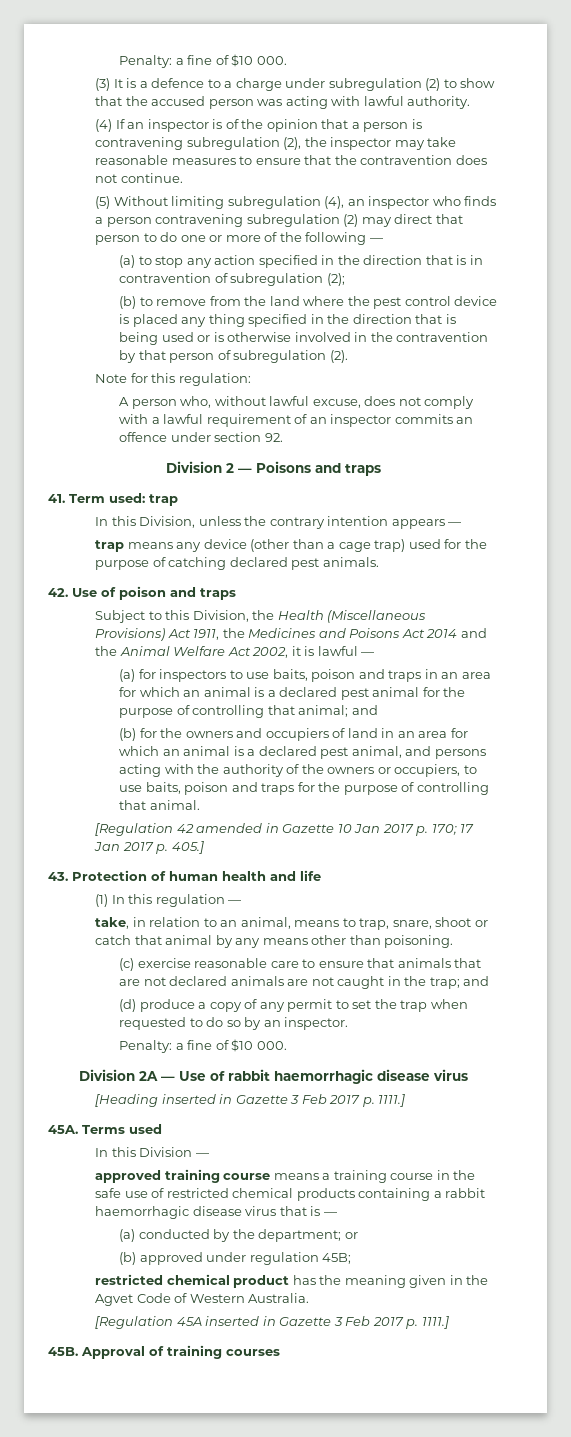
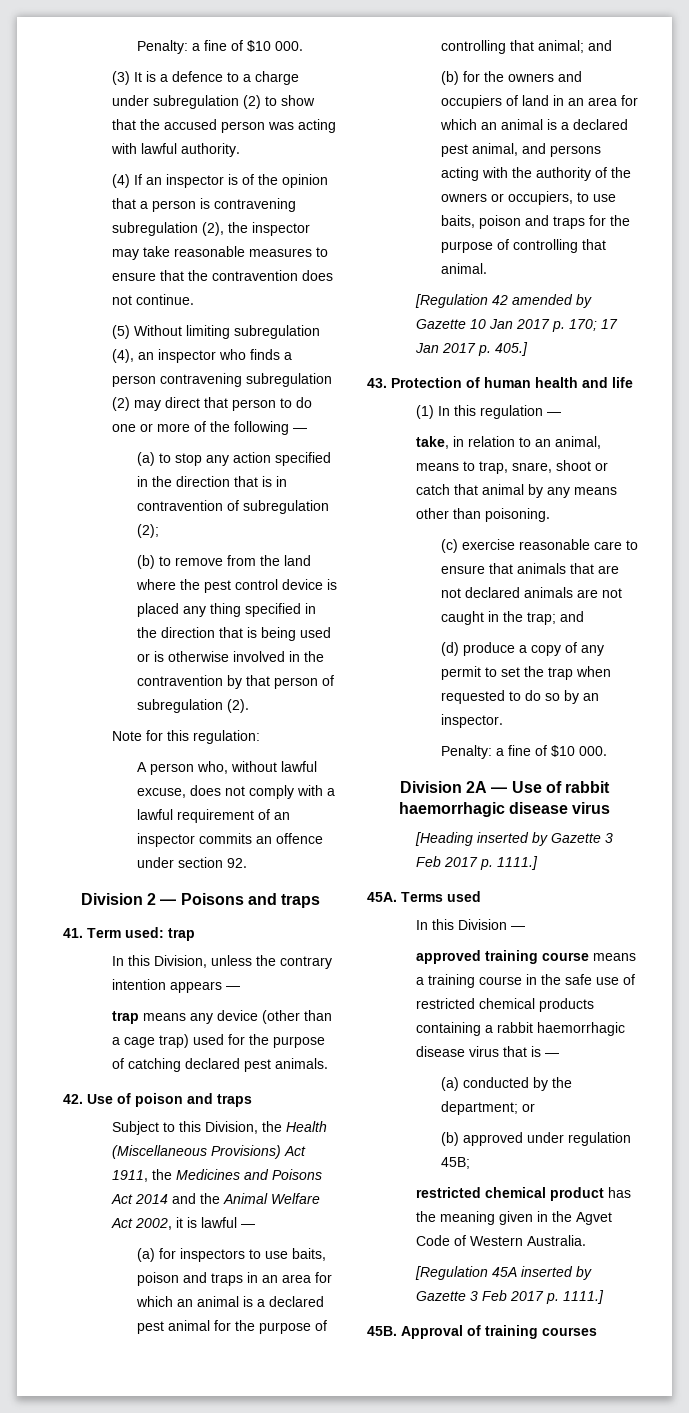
[265,823,279,833] in -> [576,294,593,308] by
[219,1094,233,1104] in -> [532,832,549,846] by
[262,1316,276,1326] in -> [576,1266,593,1280] by

